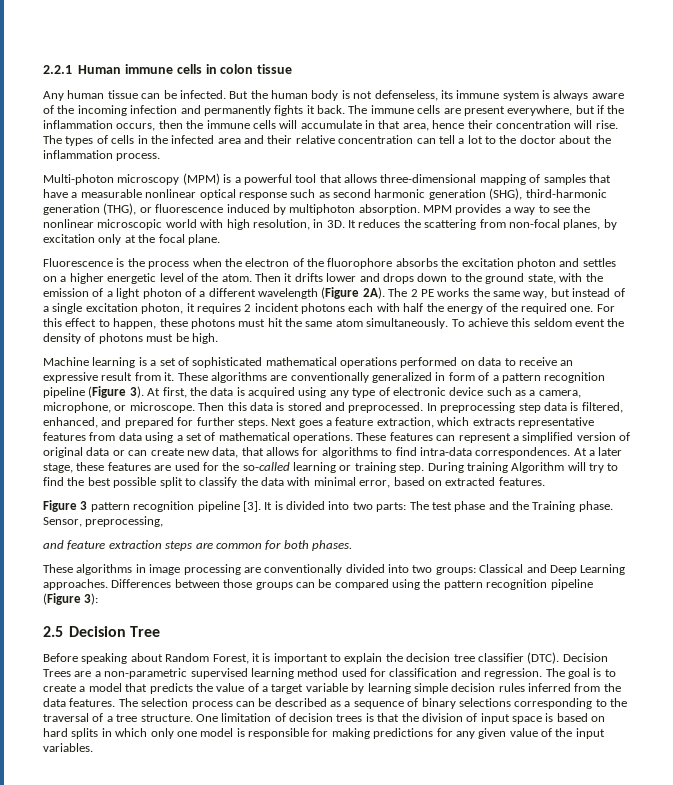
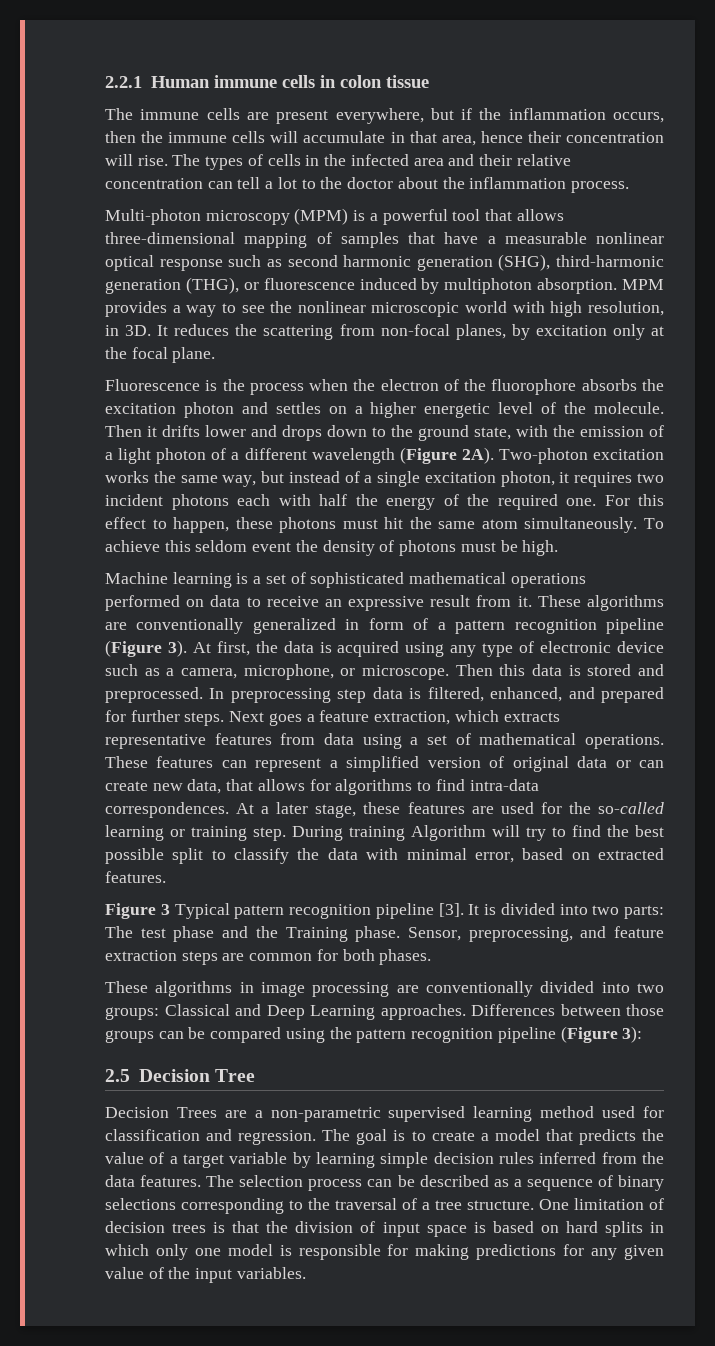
[43,90,624,101] [43,105,345,116] Any human tissue can be infected. But the human body is not defenseless, its immune system is always aware of the incoming infection and permanently fights it back. -> (429, 81) none
[221,274,252,282] atom. -> [594,402,665,414] molecule.
[388,288,434,297] The 2 PE -> [498,448,664,464] Two-photon excitation
[244,304,252,312] 2 -> [637,473,664,483] two
(88, 505) none -> [174,903,230,919] Typical
(164, 521) // -> (573, 934) none
[43,652,560,664] Before speaking about Random Forest, it is important to explain the decision tree classifier (DTC). -> (256, 1075) none

